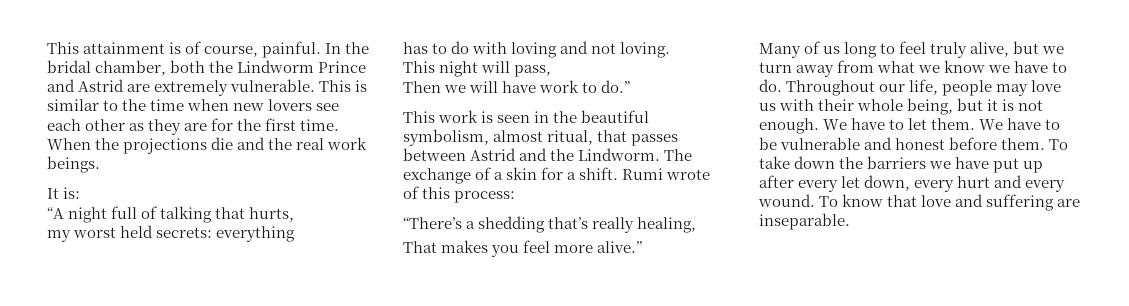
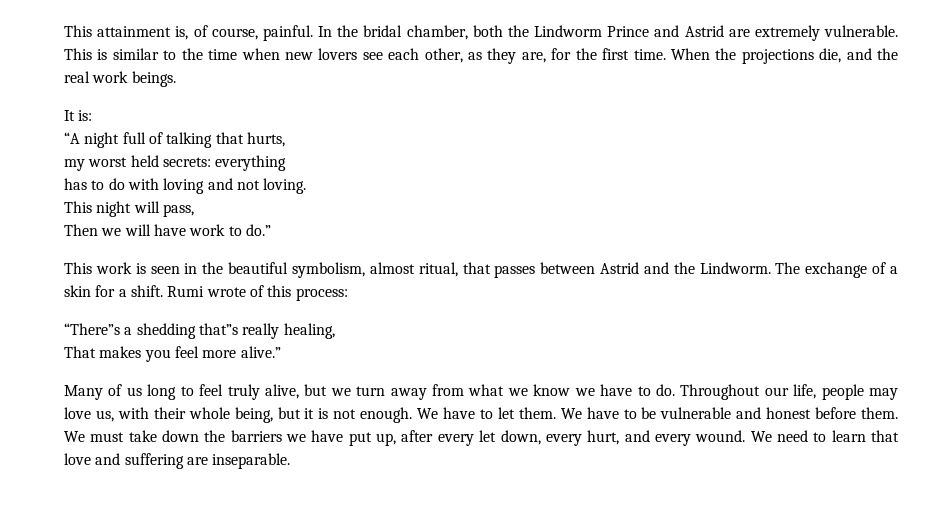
[169,42,182,54] is -> [175,26,189,40] is,
[85,119,126,131] other -> [424,48,463,63] other,
[184,123,208,131] are -> [521,52,546,63] are,
[211,137,234,150] die -> [819,48,842,63] die,
[403,217,462,229] “There’s -> [64,323,120,335] “There”s
[548,217,589,229] that’s -> [198,323,238,335] that”s
[759,103,776,111] us -> [95,410,114,422] us,
[1049,139,1069,150] To -> [64,431,125,442] We must
[1023,161,1044,173] up -> [376,433,397,446] up,
[957,176,991,188] hurt -> [587,430,620,445] hurt,
[819,194,884,207] To know -> [750,430,866,442] We need to learn

